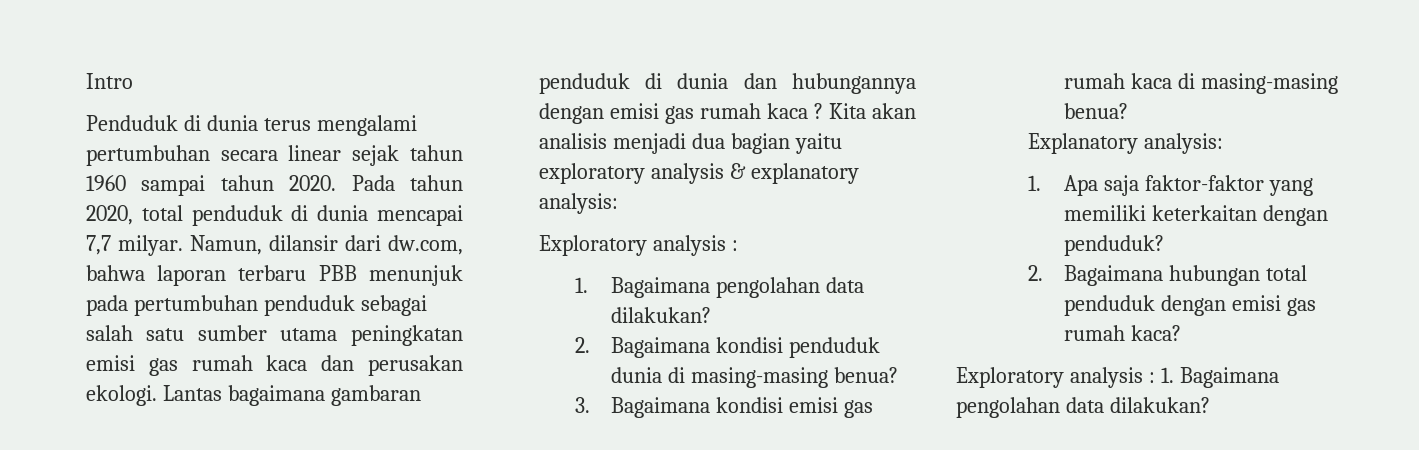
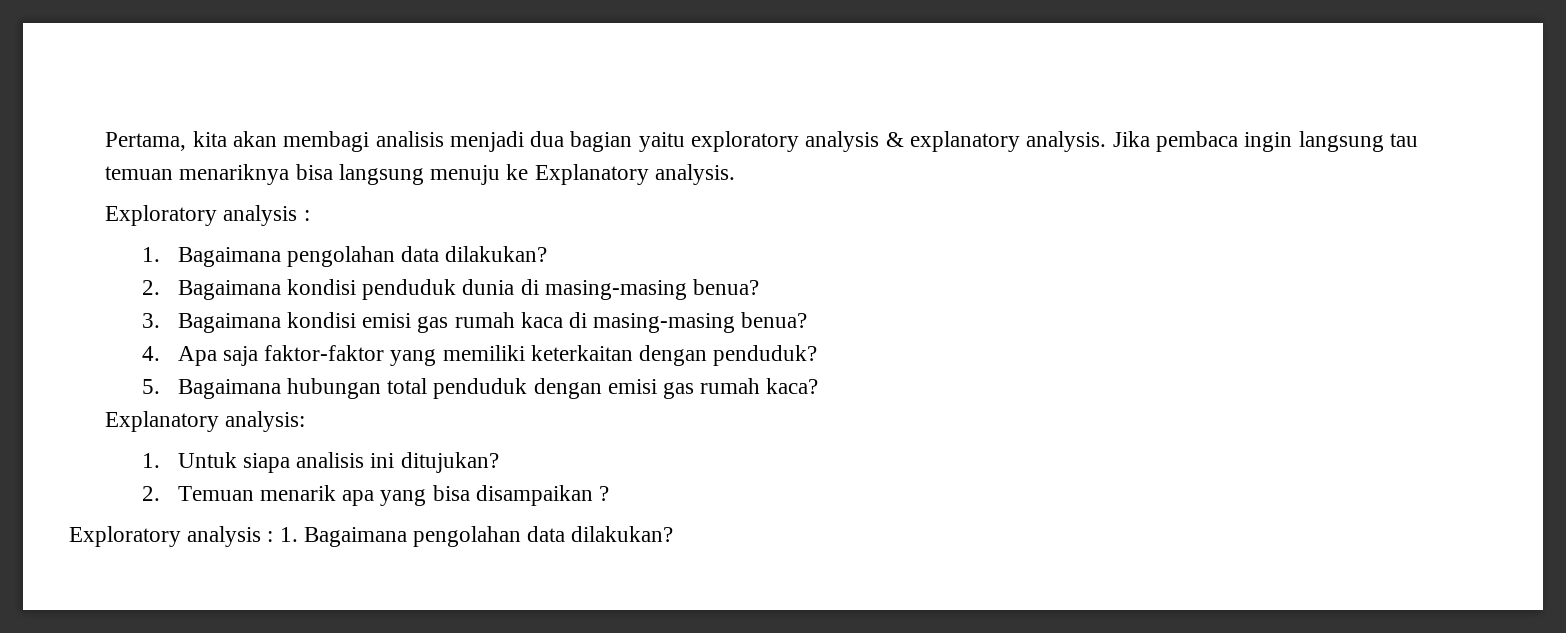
[85,73,133,89] [85,115,417,136] [85,145,463,166] [85,175,463,196] [85,205,463,226] [85,235,464,256] [85,265,463,286] [85,295,427,316] [85,325,463,346] [85,355,463,376] [85,385,421,406] [538,73,916,94] [538,103,916,124] Intro // Penduduk di dunia terus mengalami pertumbuhan secara linear sejak tahun 1960 sampai tahun 2020. Pada tahun 2020, total penduduk di dunia mencapai 7,7 milyar. Namun, dilansir dari dw.com, bahwa laporan terbaru PBB menunjuk pada pertumbuhan penduduk sebagai salah satu sumber utama peningkatan emisi gas rumah kaca dan perusakan ekologi. Lantas bagaimana gambaran penduduk di dunia dan hubungannya dengan emisi gas rumah kaca ? Kita akan -> [105,131,370,152] Pertama, kita akan membagi
[538,193,618,214] analysis: -> [1026,131,1418,152] [105,164,735,185] analysis. Jika pembaca ingin langsung tau temuan menariknya bisa langsung menuju ke Explanatory analysis.
[1027,133,1223,154] [1027,175,1041,191] Explanatory analysis: // 1. -> [141,346,160,361] 4.
[1027,265,1043,281] 2. -> [141,379,160,394] 5.
(1181, 333) none -> [105,411,306,432] [141,452,499,473] [141,485,610,506] // Explanatory analysis: // 1. Untuk siapa analisis ini ditujukan? // 2. Temuan menarik apa yang bisa disampaikan ?

